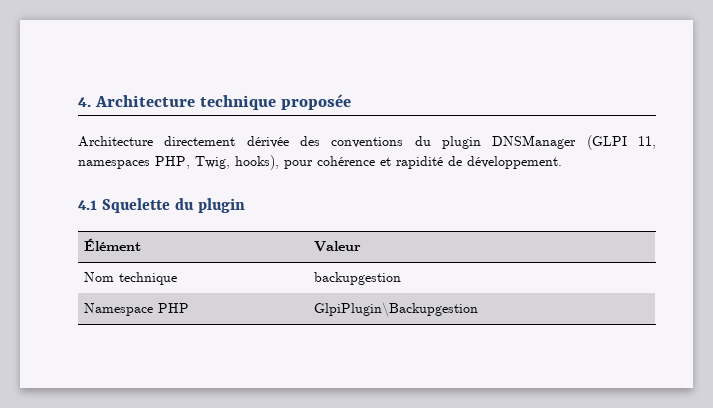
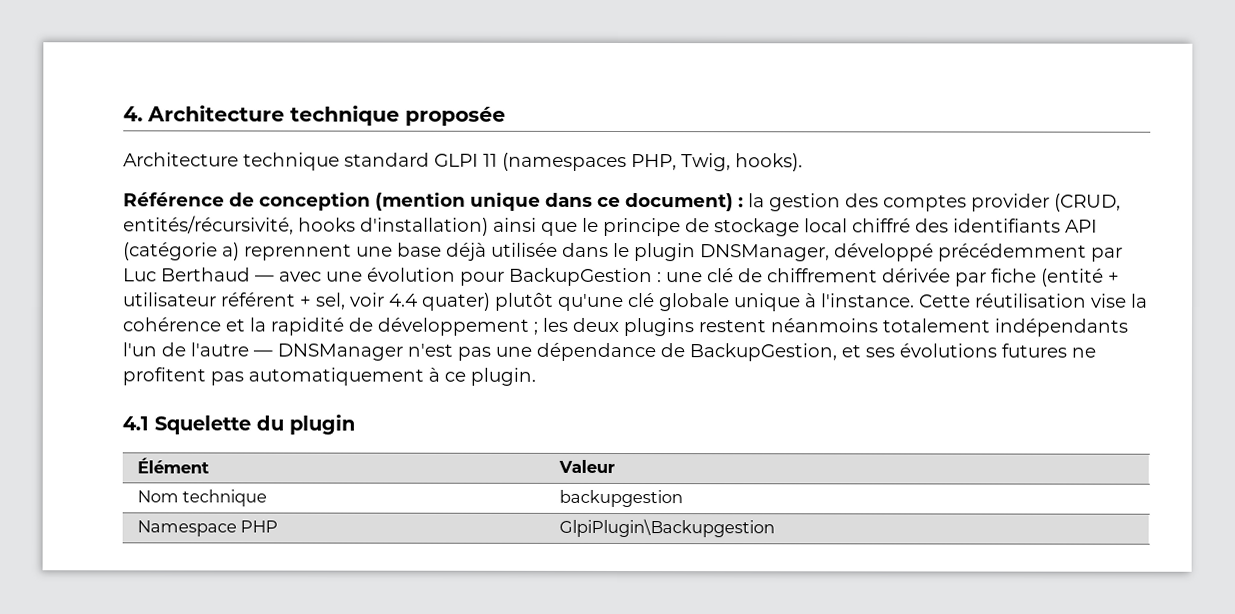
[164,135,656,150] [78,155,313,170] directement dérivée des conventions du plugin DNSManager (GLPI 11, namespaces PHP, Twig, hooks), pour -> [243,152,803,172] [123,191,1121,212] [123,215,1098,237] [123,242,1123,262] [123,267,1120,287] [123,292,1148,312] technique standard GLPI 11 (namespaces PHP, Twig, hooks). // Référence de conception (mention unique dans ce document) : la gestion des comptes provider (CRUD, entités/récursivité, hooks d'installation) ainsi que le principe de stockage local chiffré des identifiants API (catégorie a) reprennent une base déjà utilisée dans le plugin DNSManager, développé précédemment par Luc Berthaud — avec une évolution pour BackupGestion : une clé de chiffrement dérivée par fiche (entité + utilisateur référent + sel, voir 4.4 quater) plutôt qu'une clé globale unique à l'instance. Cette réutilisation vise la
(391, 161) none -> [249,317,266,332] la
[467,156,562,169] développement. -> [377,317,1128,337] [122,342,1096,362] [122,367,536,386] développement ; les deux plugins restent néanmoins totalement indépendants l'un de l'autre — DNSManager n'est pas une dépendance de BackupGestion, et ses évolutions futures ne profitent pas automatiquement à ce plugin.

